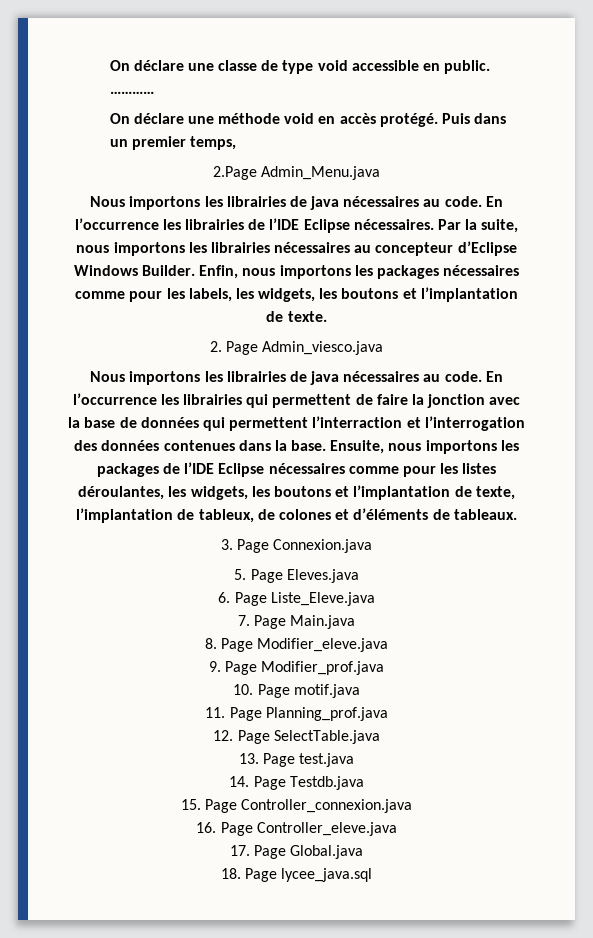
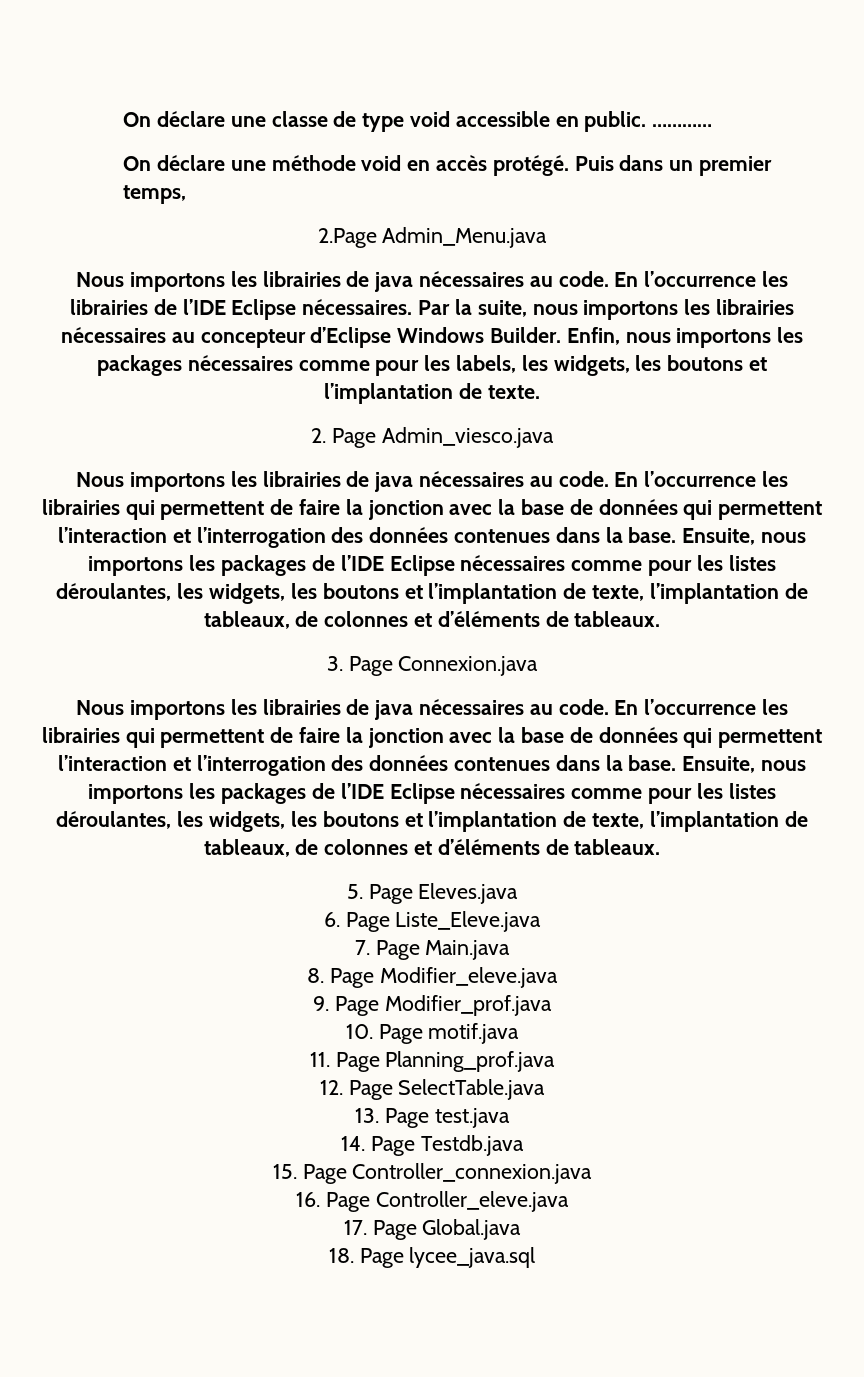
[312,416,403,428] l’interraction -> [57,527,167,543] l’interaction
[198,509,331,523] tableux, de colones -> [203,611,409,629] tableaux, de colonnes
(373, 546) none -> [76,699,788,720] [41,727,823,748] [57,755,807,776] [88,783,776,804] [56,811,808,832] [203,839,661,857] // Nous importons les librairies de java nécessaires au code. En l’occurrence les librairies qui permettent de faire la jonction avec la base de données qui permettent l’interaction et l’interrogation des données contenues dans la base. Ensuite, nous importons les packages de l’IDE Eclipse nécessaires comme pour les listes déroulantes, les widgets, les boutons et l’implantation de texte, l’implantation de tableaux, de colonnes et d’éléments de tableaux.

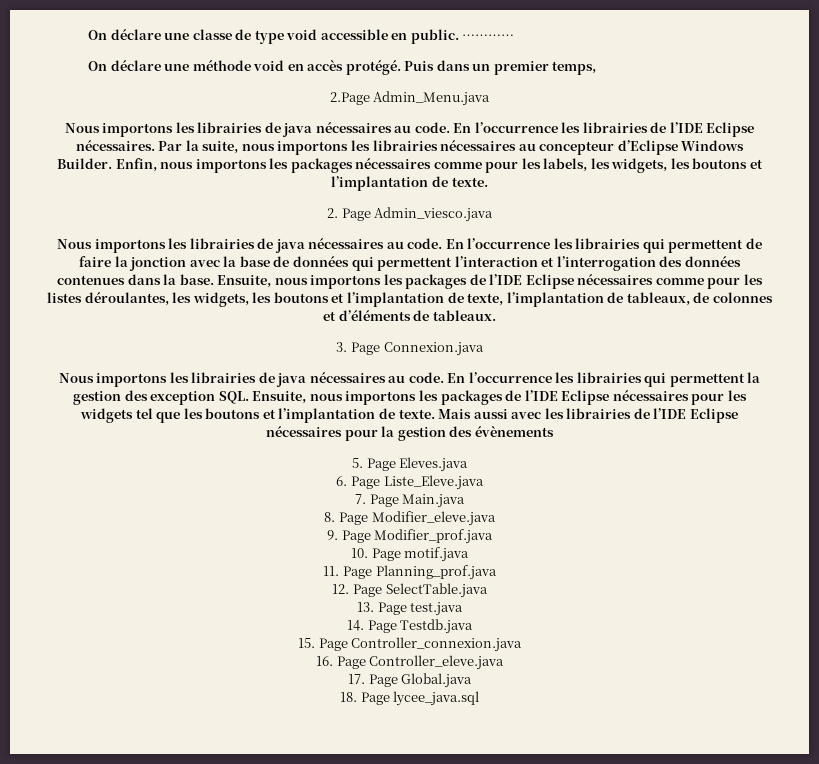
[270,727,823,748] [57,755,807,776] [88,783,776,804] [56,811,808,832] [203,839,661,857] de faire la jonction avec la base de données qui permettent l’interaction et l’interrogation des données contenues dans la base. Ensuite, nous importons les packages de l’IDE Eclipse nécessaires comme pour les listes déroulantes, les widgets, les boutons et l’implantation de texte, l’implantation de tableaux, de colonnes et d’éléments de tableaux. -> [747,372,761,383] [73,390,747,405] [80,408,738,423] [266,426,554,441] la gestion des exception SQL. Ensuite, nous importons les packages de l’IDE Eclipse nécessaires pour les widgets tel que les boutons et l’implantation de texte. Mais aussi avec les librairies de l’IDE Eclipse nécessaires pour la gestion des évènements

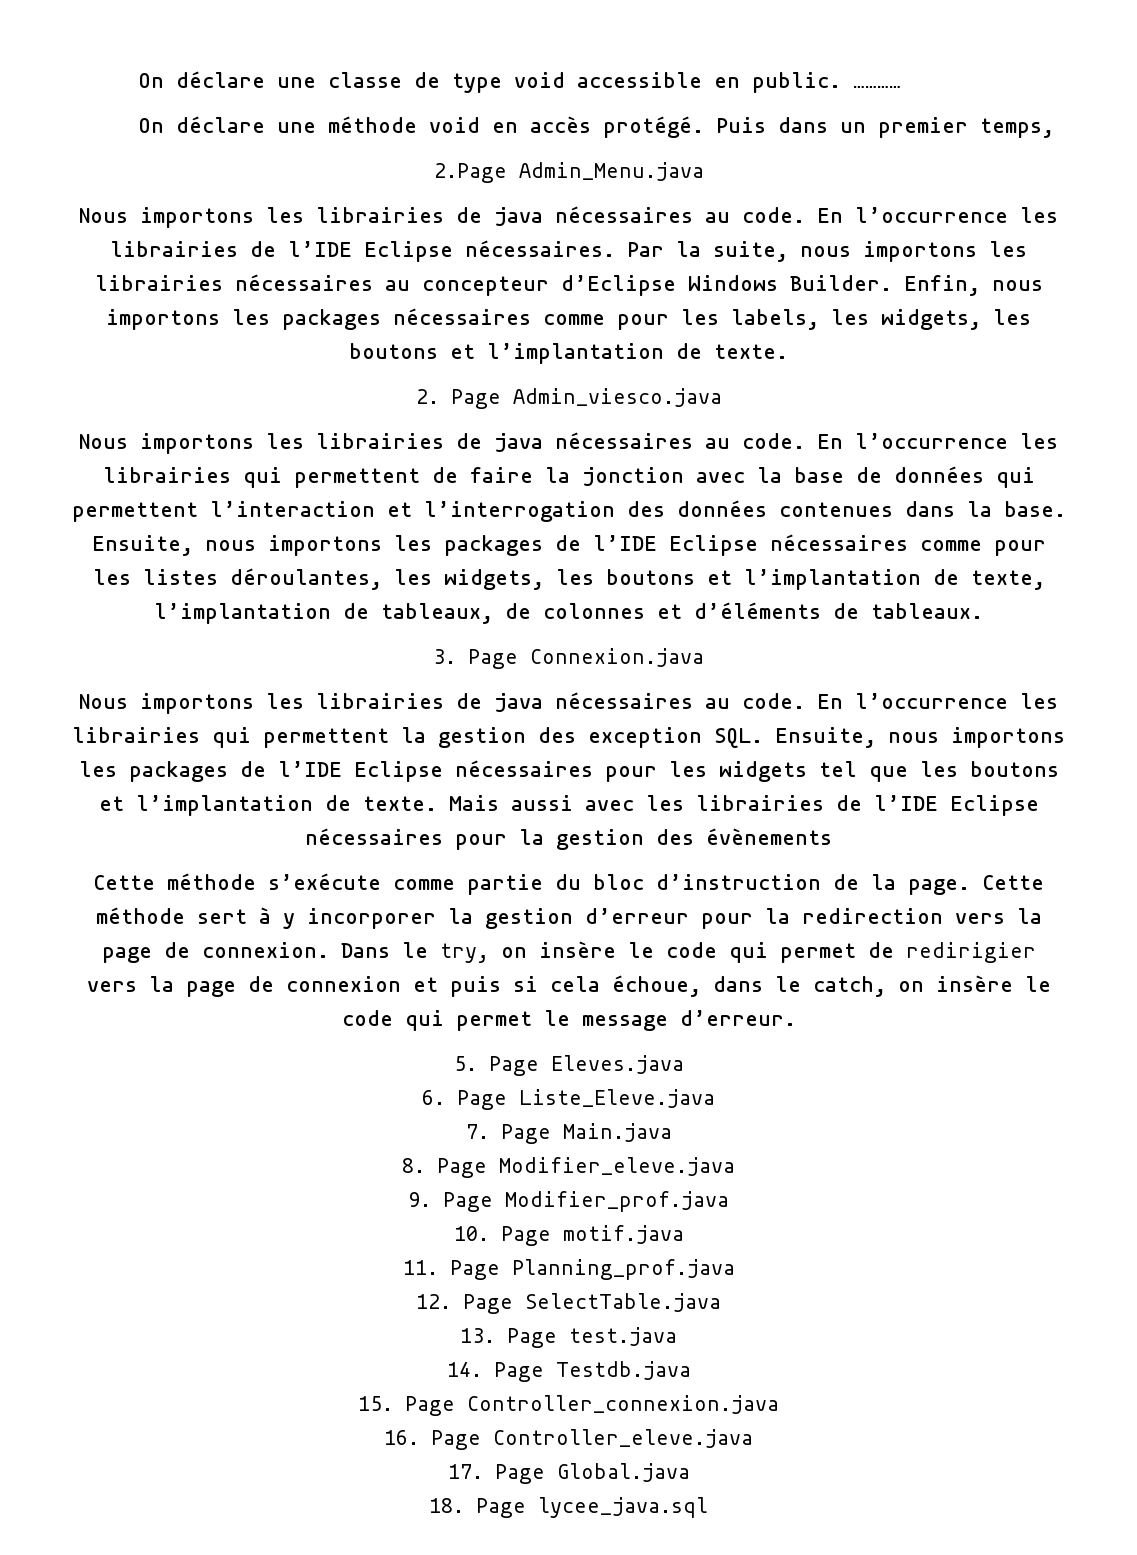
(554, 431) none -> [93,873,1044,895] [95,907,1042,929] [101,941,1036,963] [86,975,1051,997] [341,1010,796,1031] // Cette méthode s’exécute comme partie du bloc d’instruction de la page. Cette méthode sert à y incorporer la gestion d’erreur pour la redirection vers la page de connexion. Dans le try, on insère le code qui permet de redirigier vers la page de connexion et puis si cela échoue, dans le catch, on insère le code qui permet le message d’erreur.

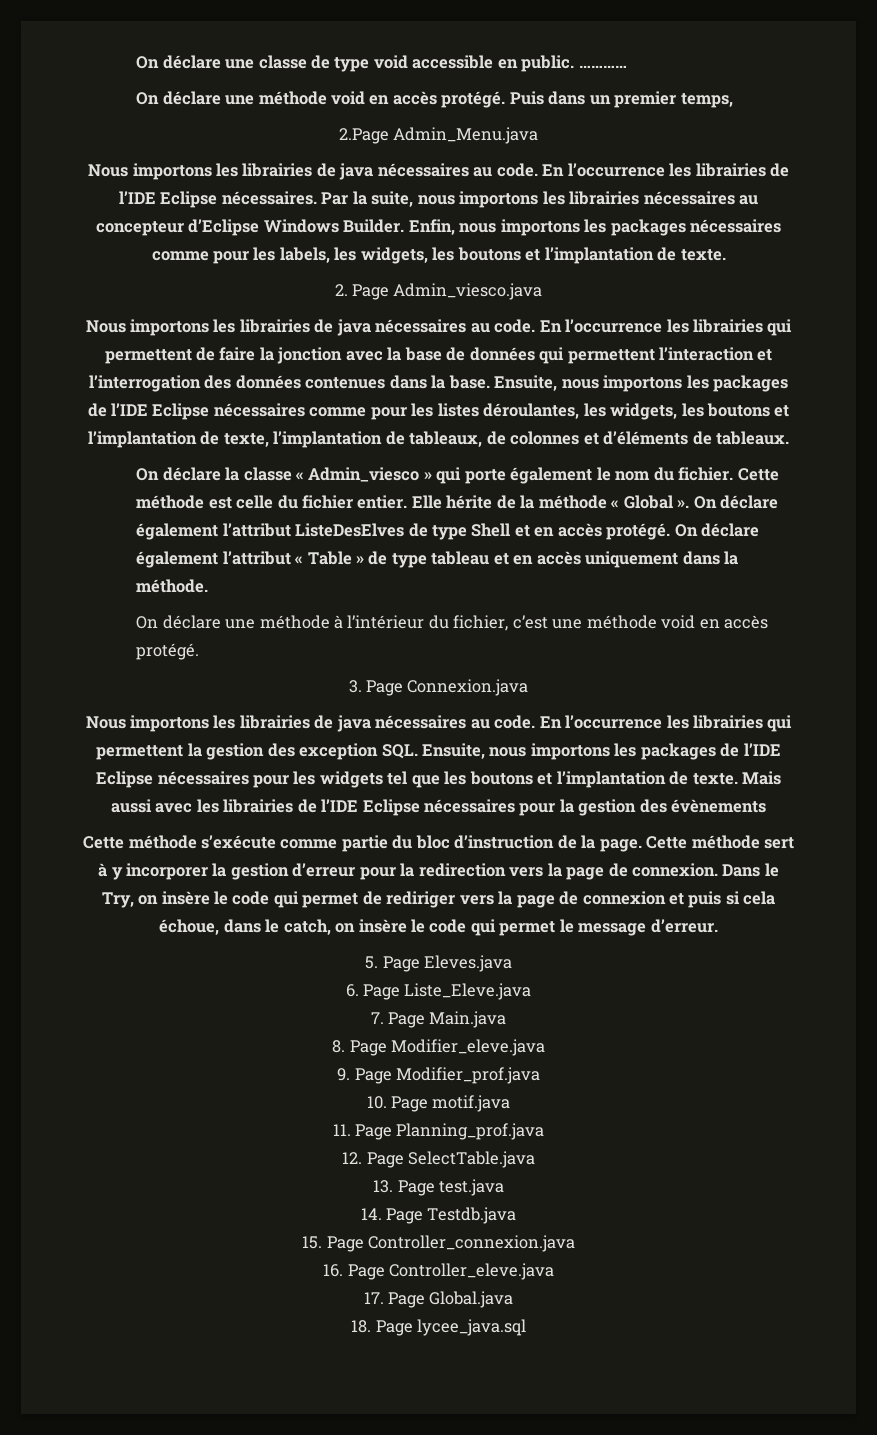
(983, 611) none -> [136,467,779,484] [136,495,779,509] [136,523,760,540] [136,551,739,568] [136,579,209,593] [136,615,769,631] [136,643,200,660] // On déclare la classe « Admin_viesco » qui porte également le nom du fichier. Cette méthode est celle du fichier entier. Elle hérite de la méthode « Global ». On déclare également l’attribut ListeDesElves de type Shell et en accès protégé. On déclare également l’attribut « Table » de type tableau et en accès uniquement dans la méthode. // On déclare une méthode à l’intérieur du fichier, c’est une méthode void en accès protégé.
[439,943,489,963] try, -> [101,892,134,908] Try,
[905,942,1036,963] redirigier -> [386,891,456,908] rediriger

